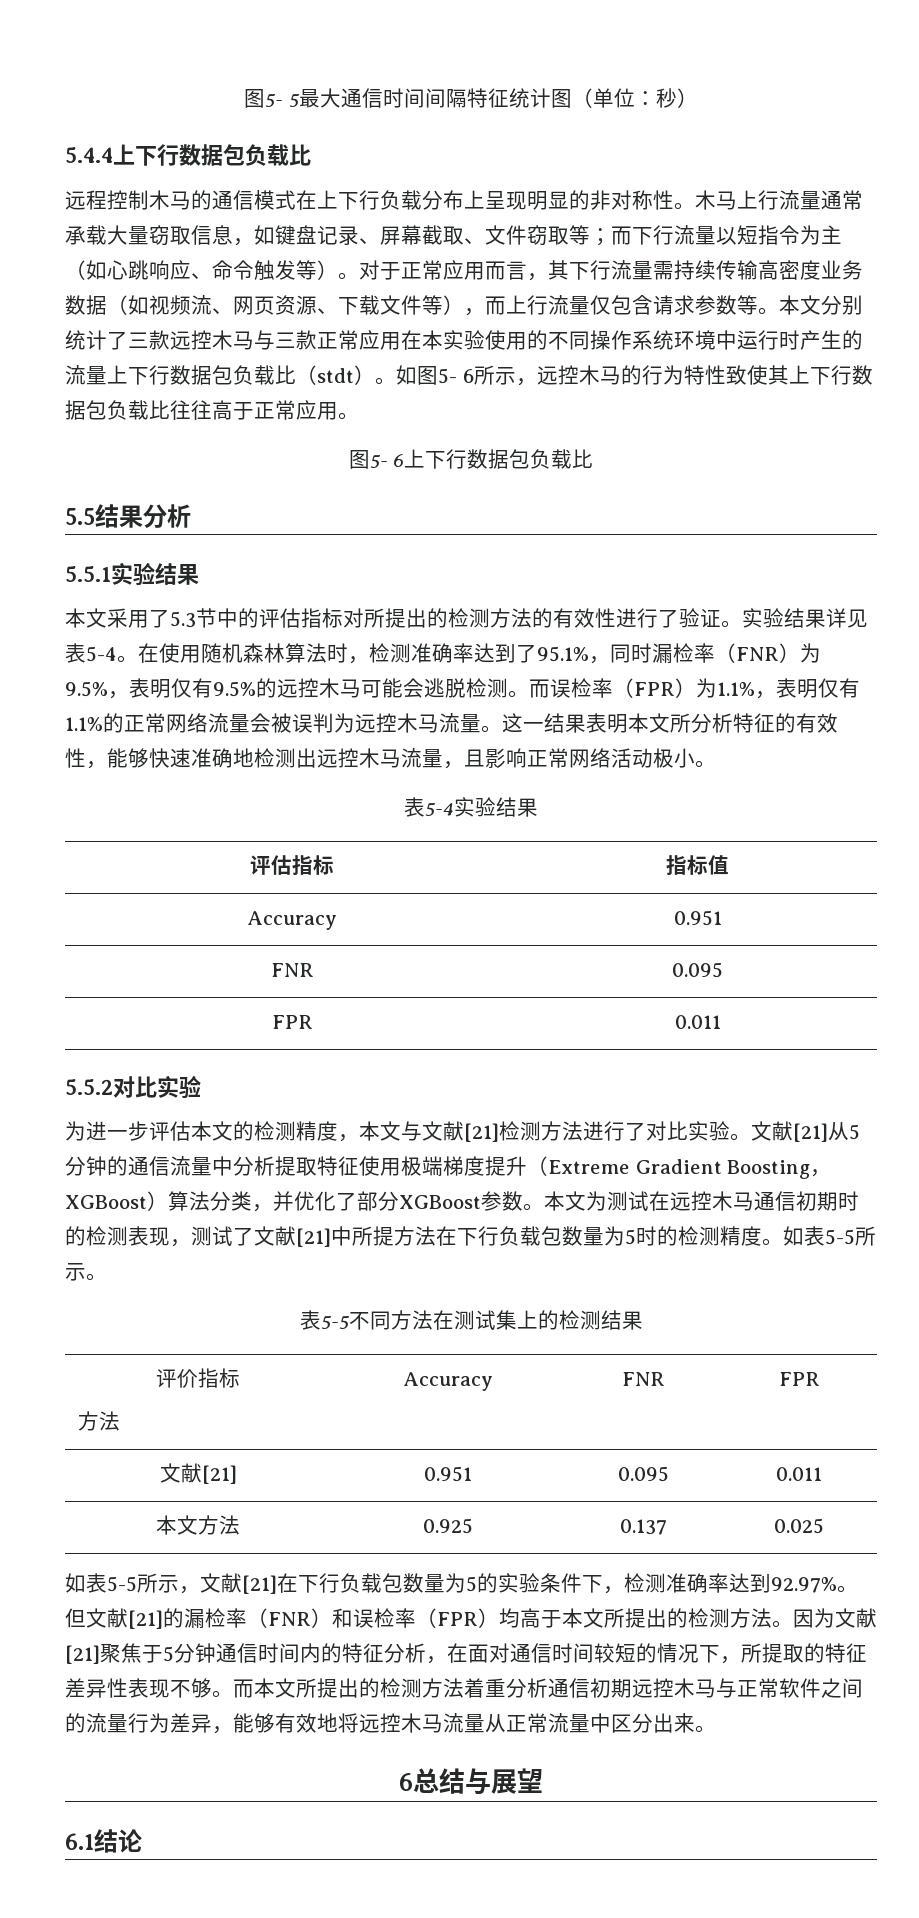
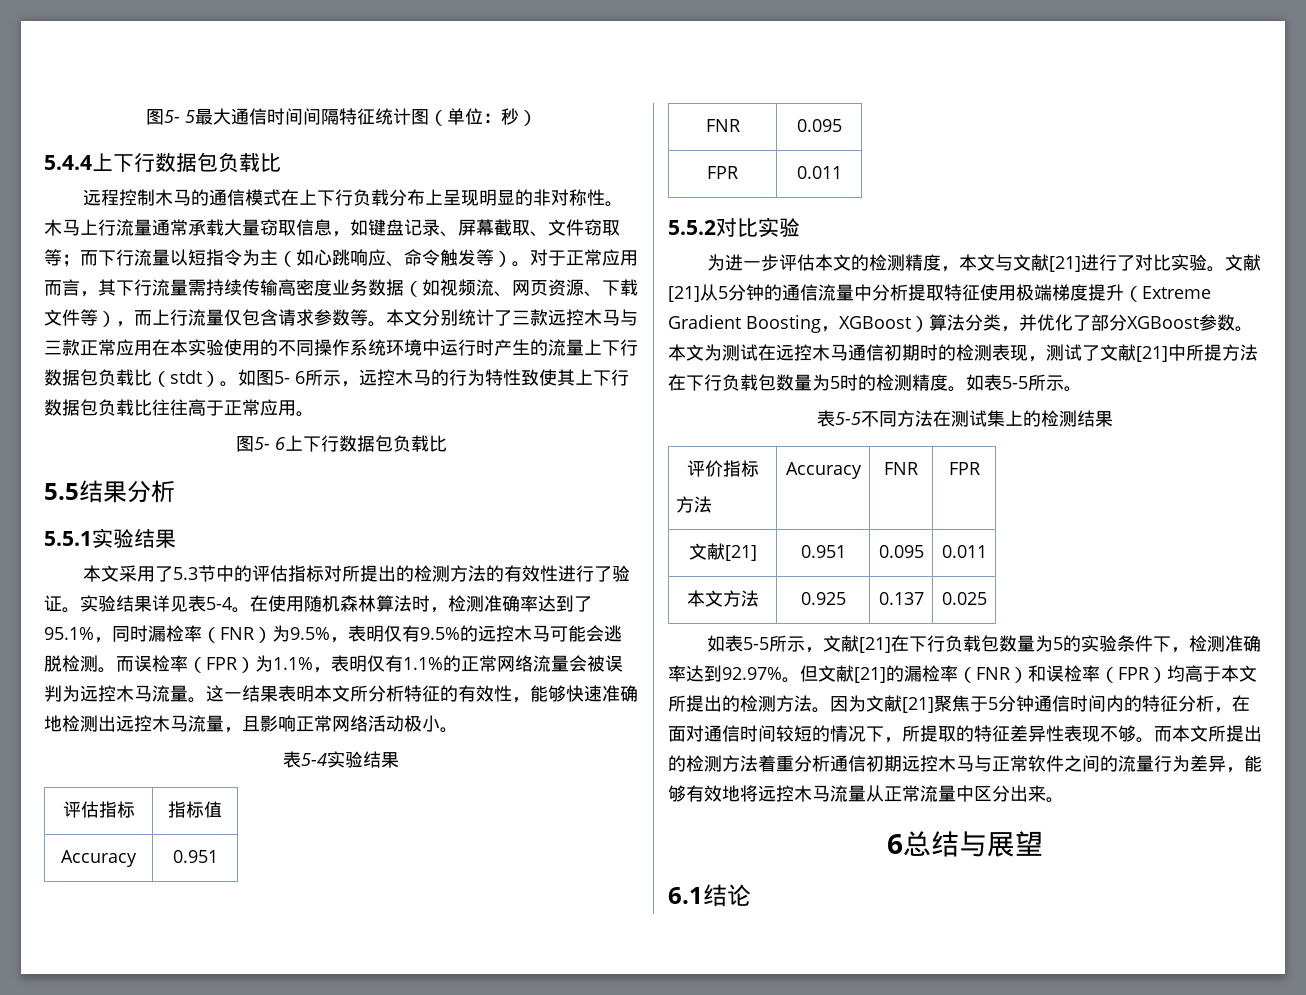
[499,1121,583,1141] 检测方法 -> (1082, 264) none

